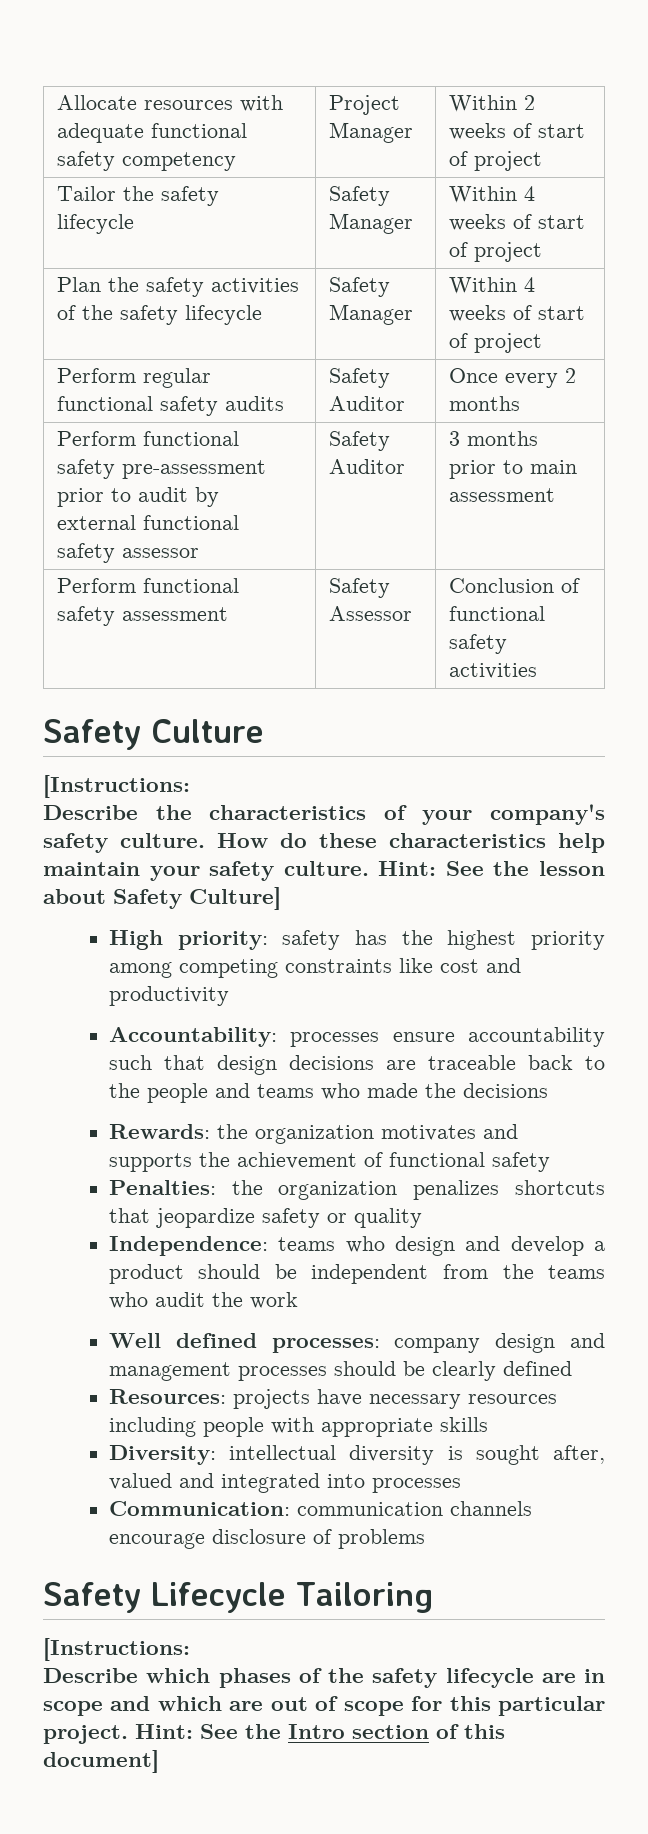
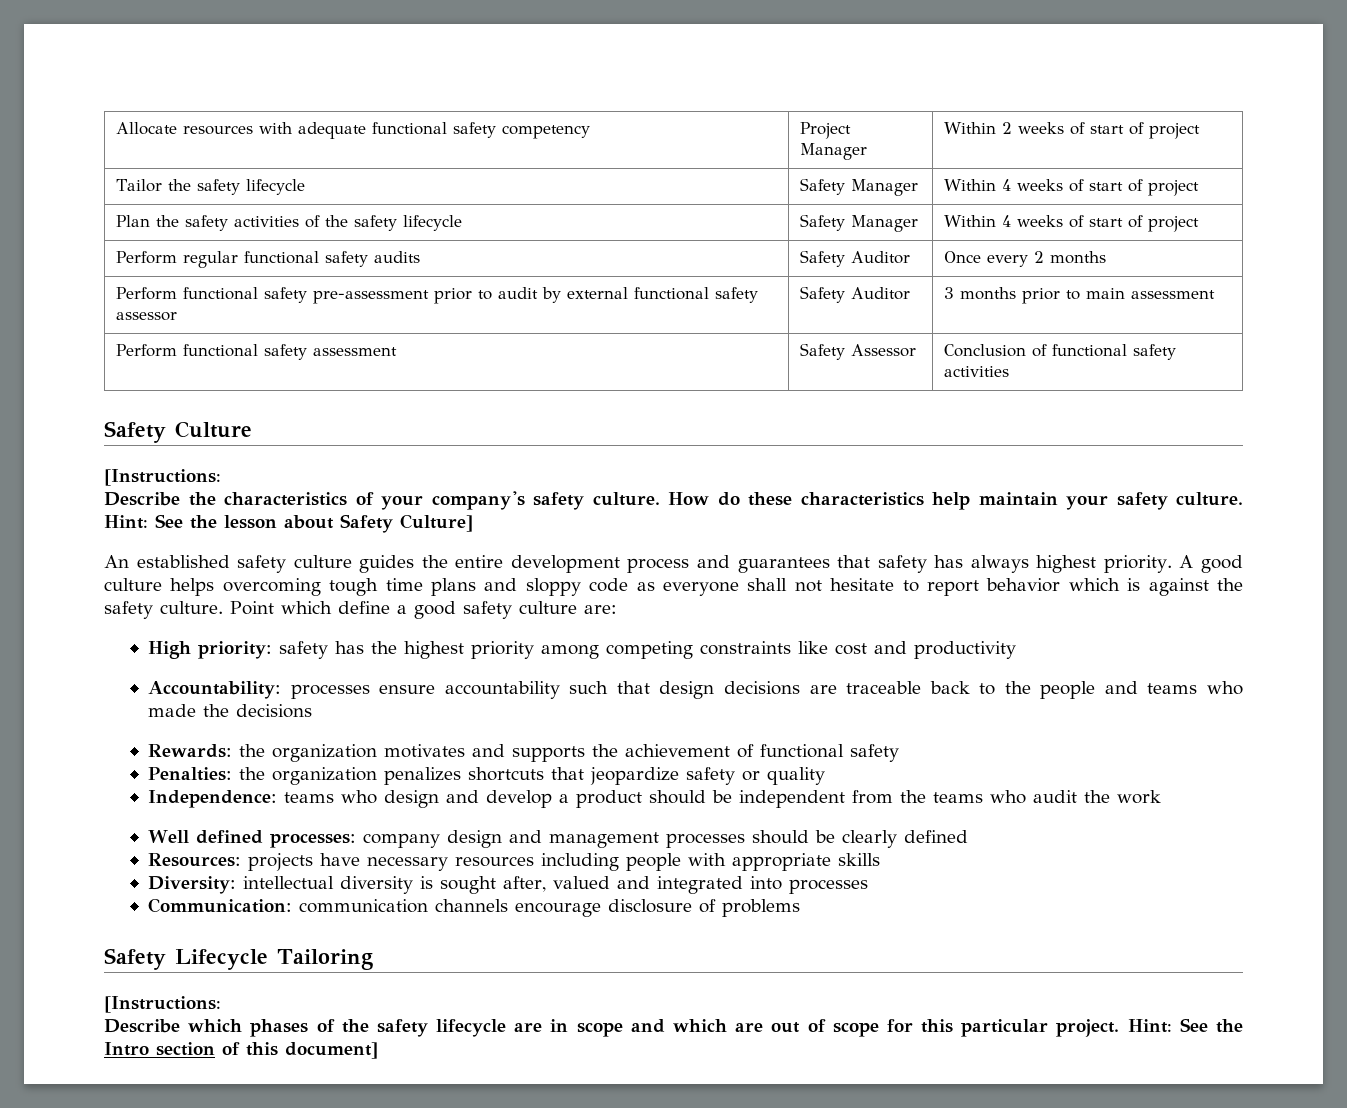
(281, 898) none -> [104,555,1243,573] [104,578,1243,596] [104,601,617,619] // An established safety culture guides the entire development process and guarantees that safety has always highest priority. A good culture helps overcoming tough time plans and sloppy code as everyone shall not hesitate to report behavior which is against the safety culture. Point which define a good safety culture are:

